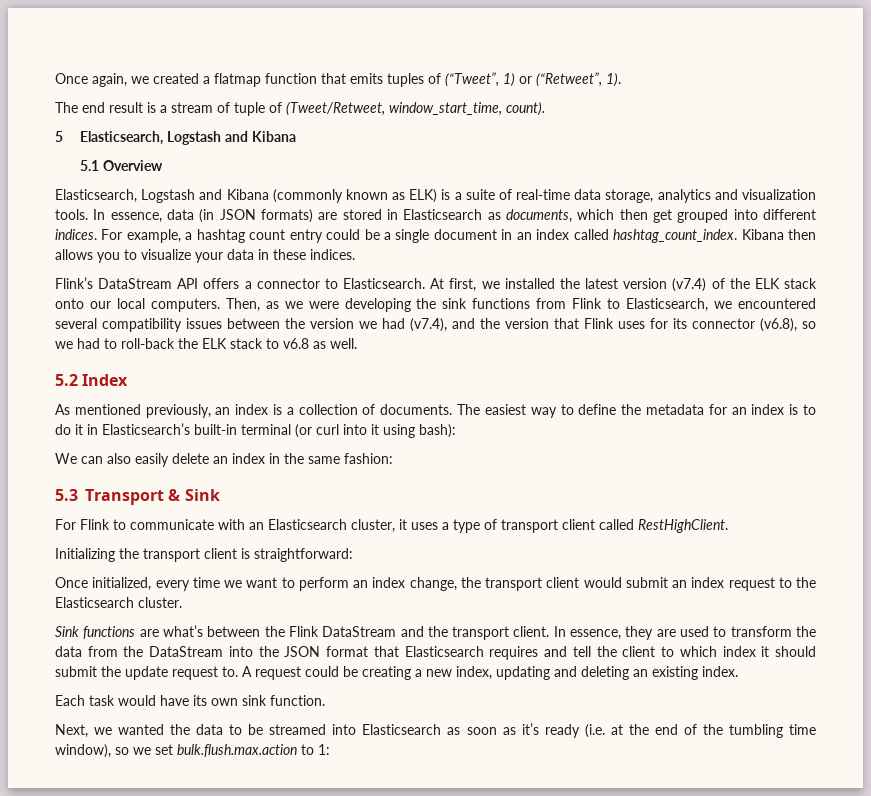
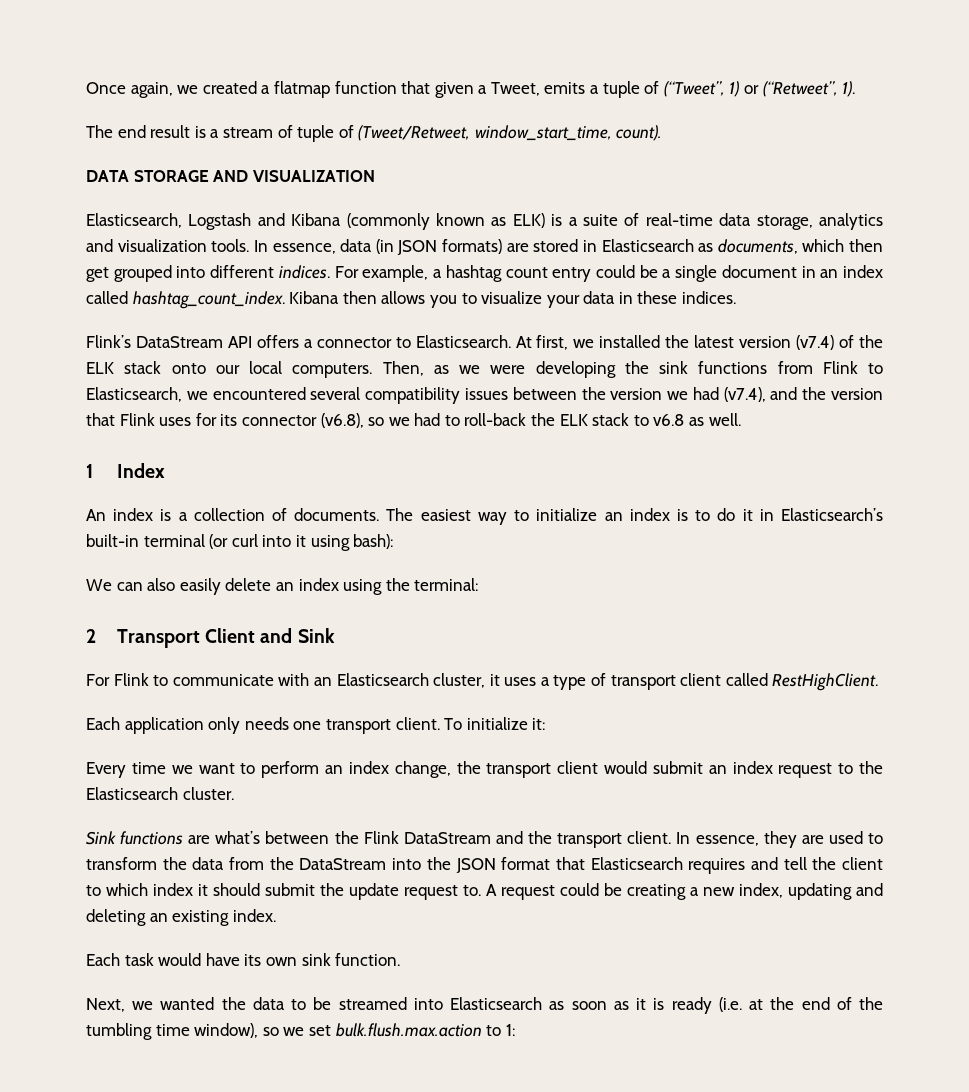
[350,73,424,87] emits tuples -> [434,81,640,98] given a Tweet, emits a tuple
[55,131,297,145] [80,160,164,171] 5 Elasticsearch, Logstash and Kibana // 5.1 Overview -> [86,170,375,182] DATA STORAGE AND VISUALIZATION
[55,374,78,386] 5.2 -> [86,464,93,478] 1
[55,404,231,418] As mentioned previously, an -> [86,509,106,521] An
[578,404,727,415] define the metadata for -> [536,508,598,521] initialize
[269,453,393,464] [55,489,181,505] in the same fashion: // 5.3 Transport & -> [343,578,479,595] [86,628,293,648] using the terminal: // 2 Transport Client and
[55,548,353,562] [55,577,190,591] Initializing the transport client is straightforward: // Once initialized, every -> [86,717,546,734] [86,762,126,778] Each application only needs one transport client. To initialize it: // Every
[521,723,539,735] it’s -> [636,998,665,1010] it is

